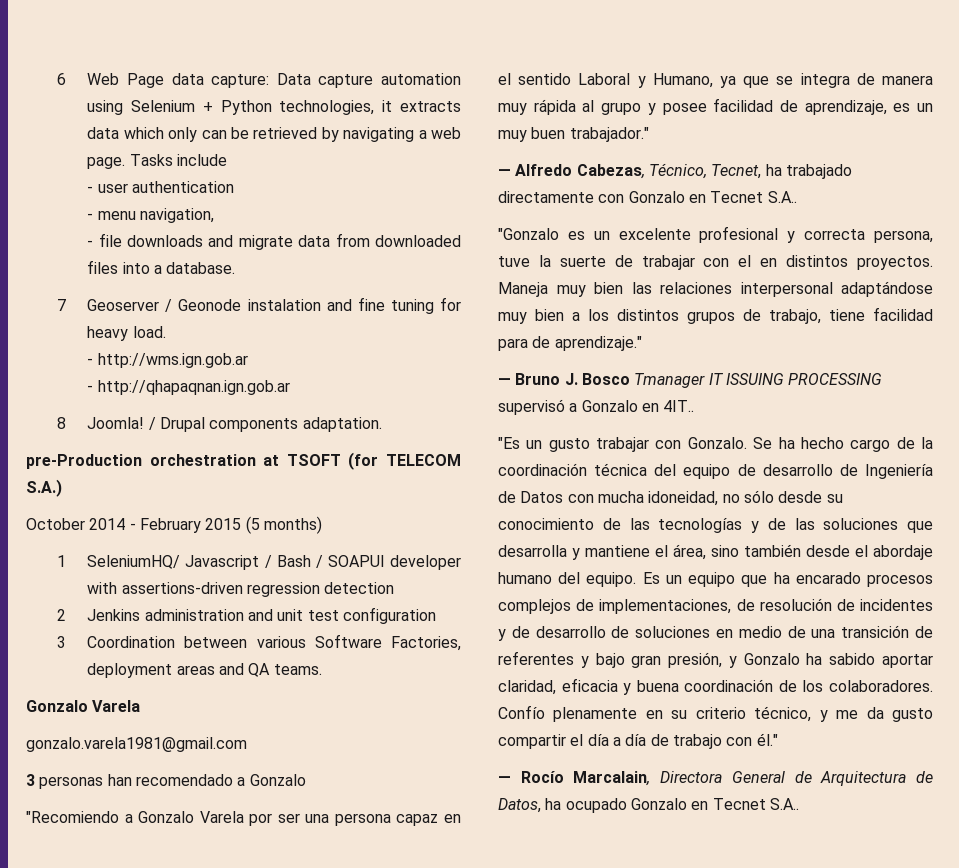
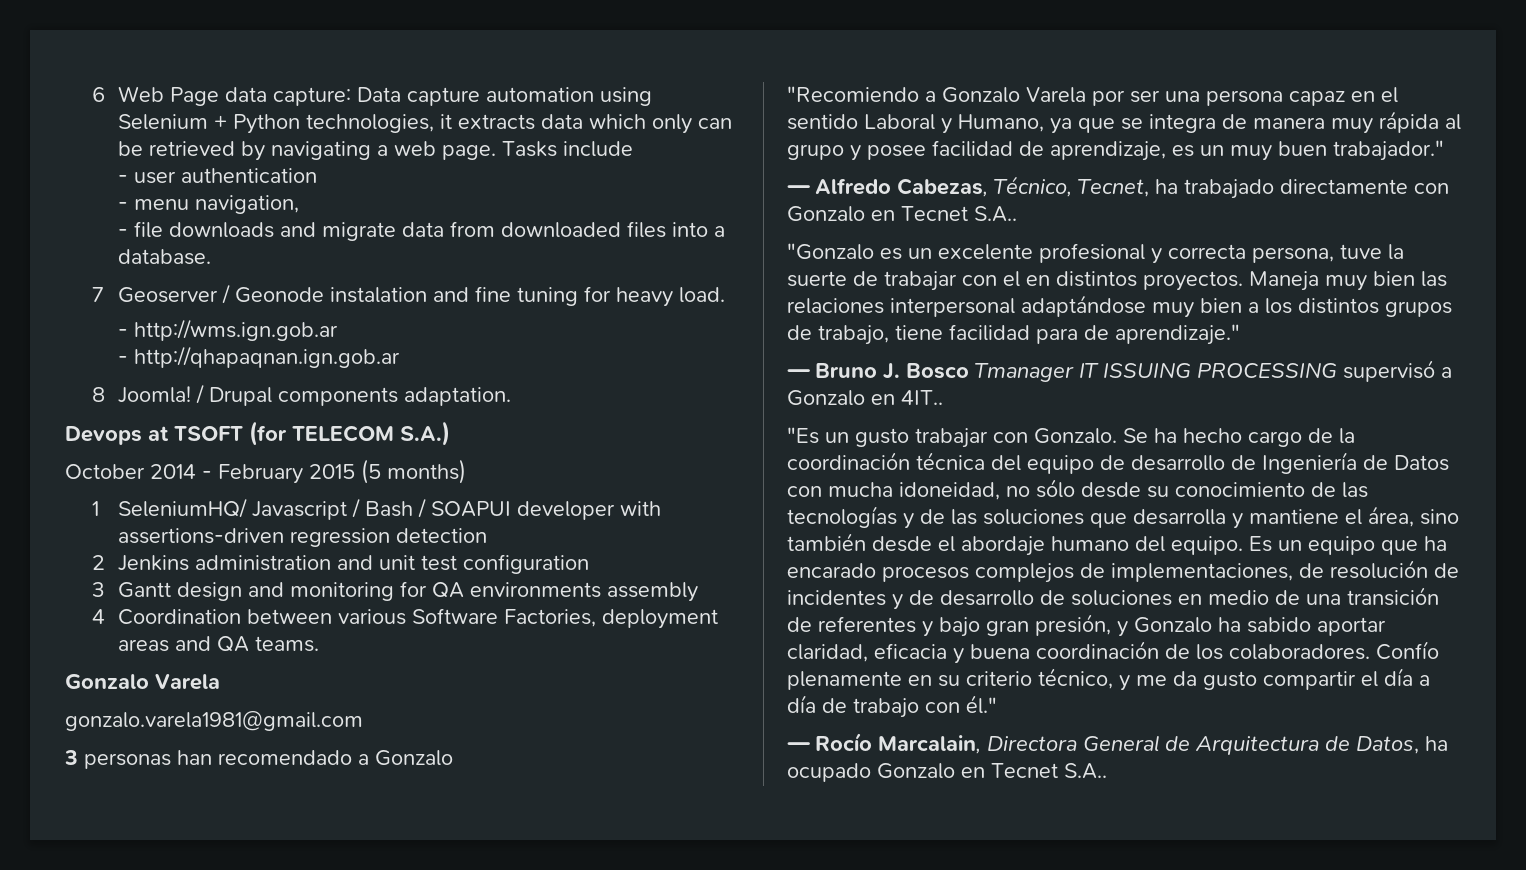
[26,454,256,469] pre-Production orchestration -> [65,426,142,445] Devops
(66, 642) none -> [118,581,699,602] [91,609,105,624] Gantt design and monitoring for QA environments assembly // 4

